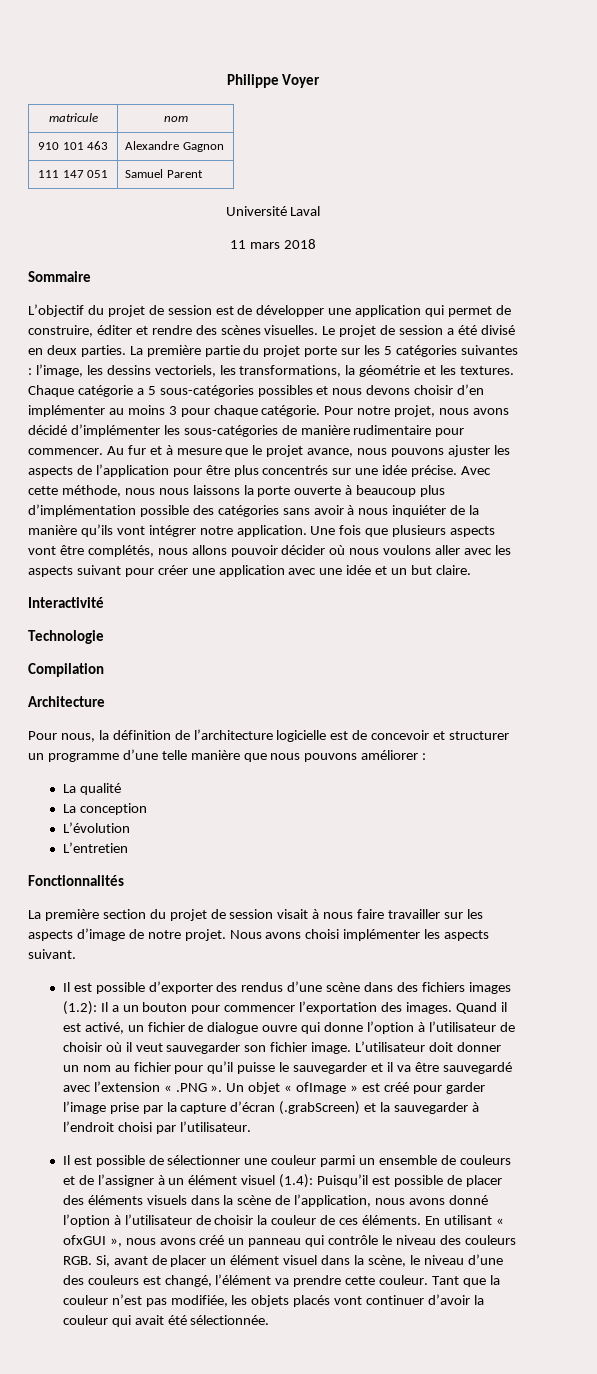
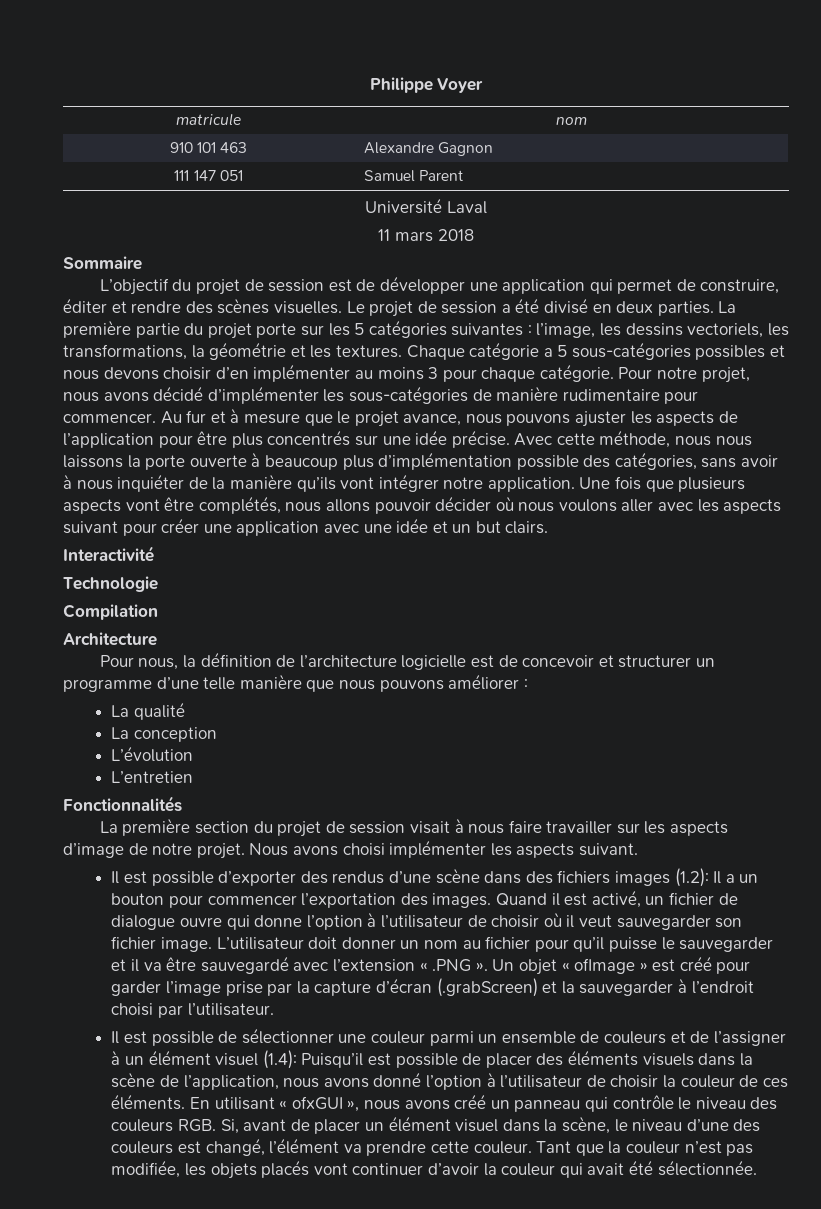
[217,505,279,517] catégories -> [614,452,697,470] catégories,
[435,565,471,575] claire. -> [505,521,549,534] clairs.

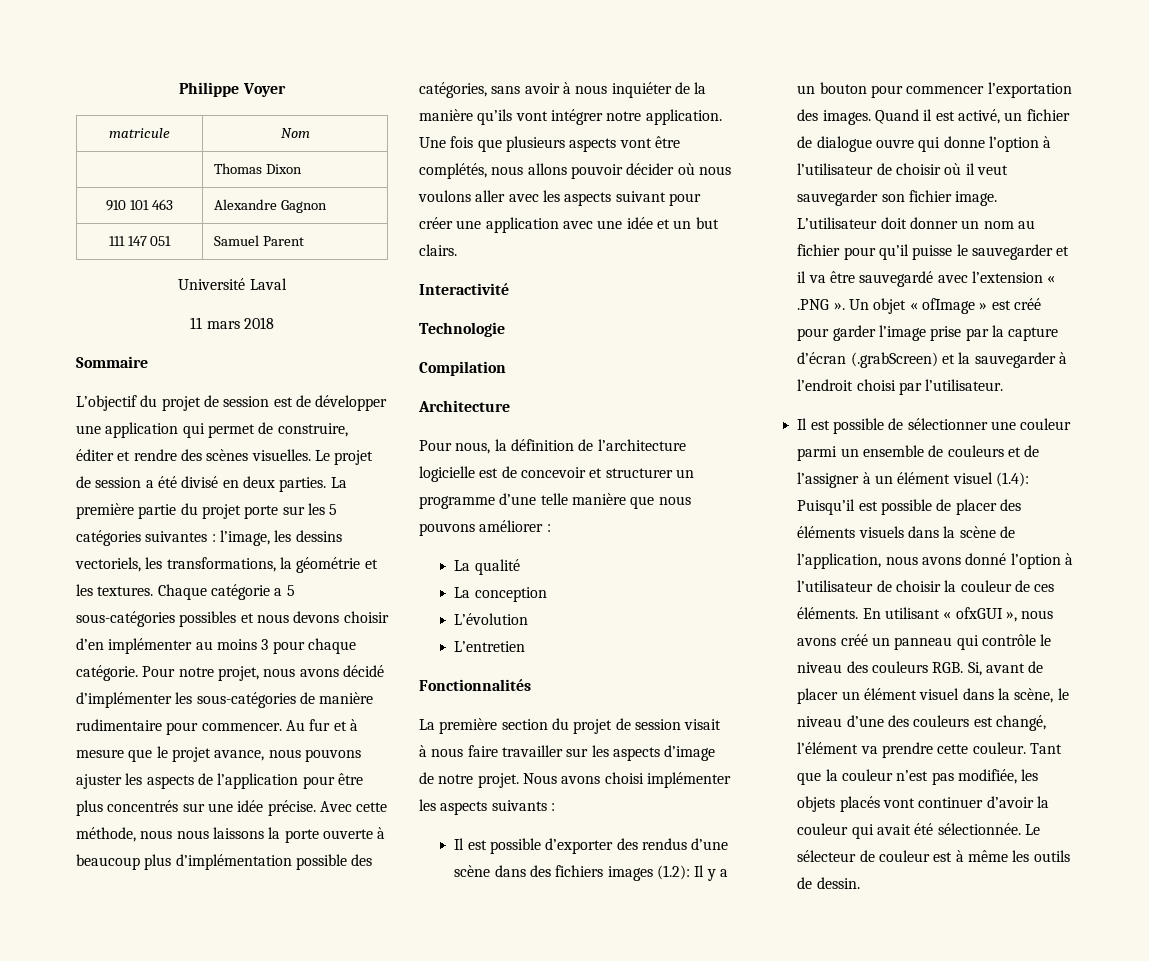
[555,117,587,125] nom -> [280,128,310,138] [214,163,303,174] Nom // | Thomas Dixon
[578,843,638,856] suivant. -> [491,800,555,811] suivants :
(722, 877) none -> [706,869,716,881] y
(757, 1168) none -> [1025,824,1041,835] [797,850,1070,862] [797,877,860,889] Le sélecteur de couleur est à même les outils de dessin.

